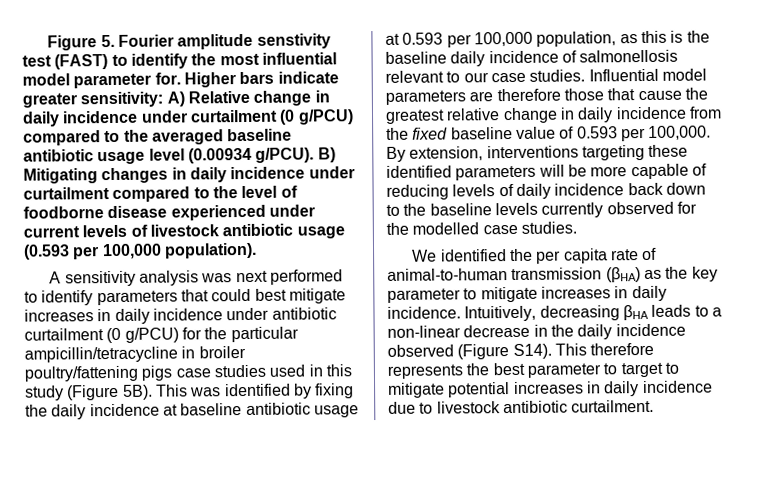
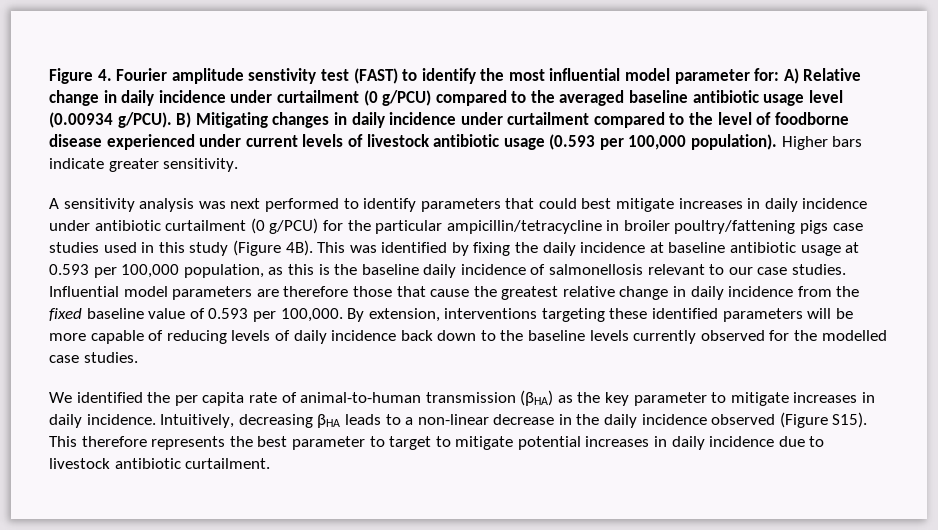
[100,34,115,48] 5. -> [97,69,112,81] 4.
[154,71,339,88] [22,91,164,108] for. Higher bars indicate greater sensitivity: -> [754,68,780,81] for:
(257, 250) none -> [781,136,863,150] [49,158,239,172] Higher bars indicate greater sensitivity.
[122,384,153,400] 5B). -> [285,240,313,256] 4B).
[512,343,552,359] S14). -> [832,412,868,428] S15).

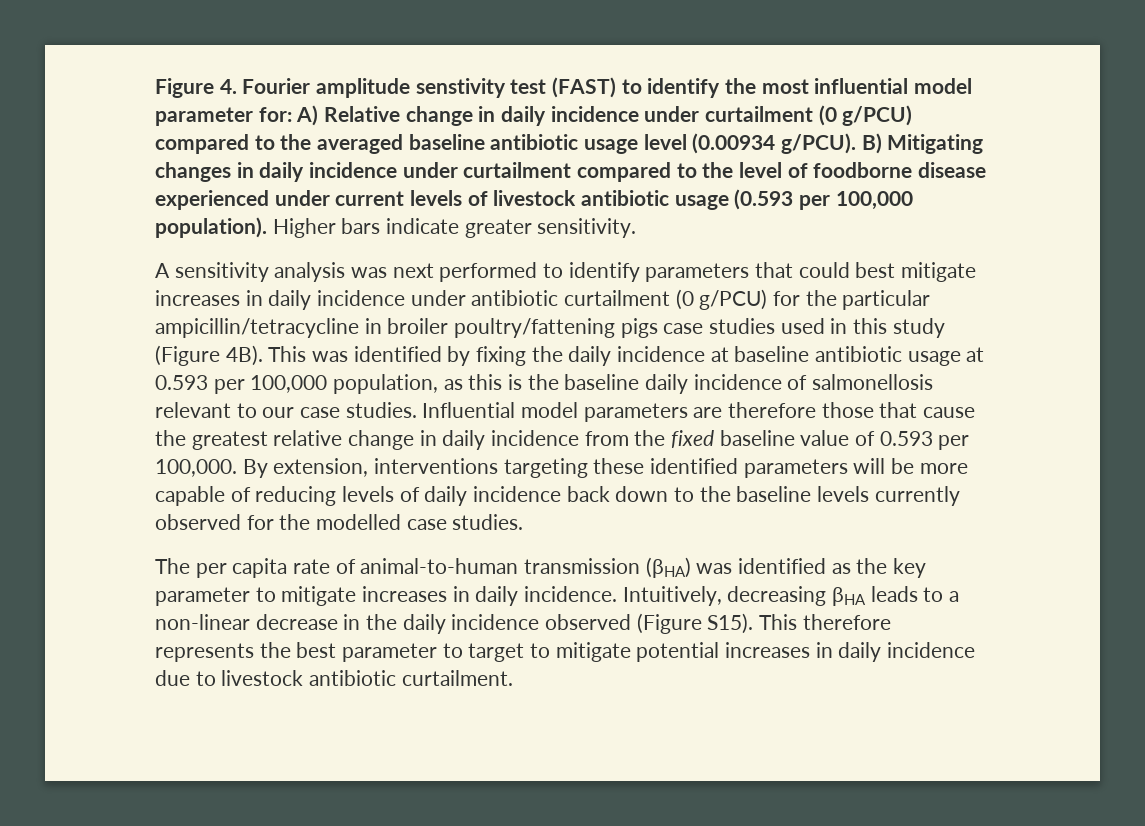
[49,392,171,403] We identified the -> [155,558,190,574] The
(554, 398) none -> [696,558,827,574] was identified

